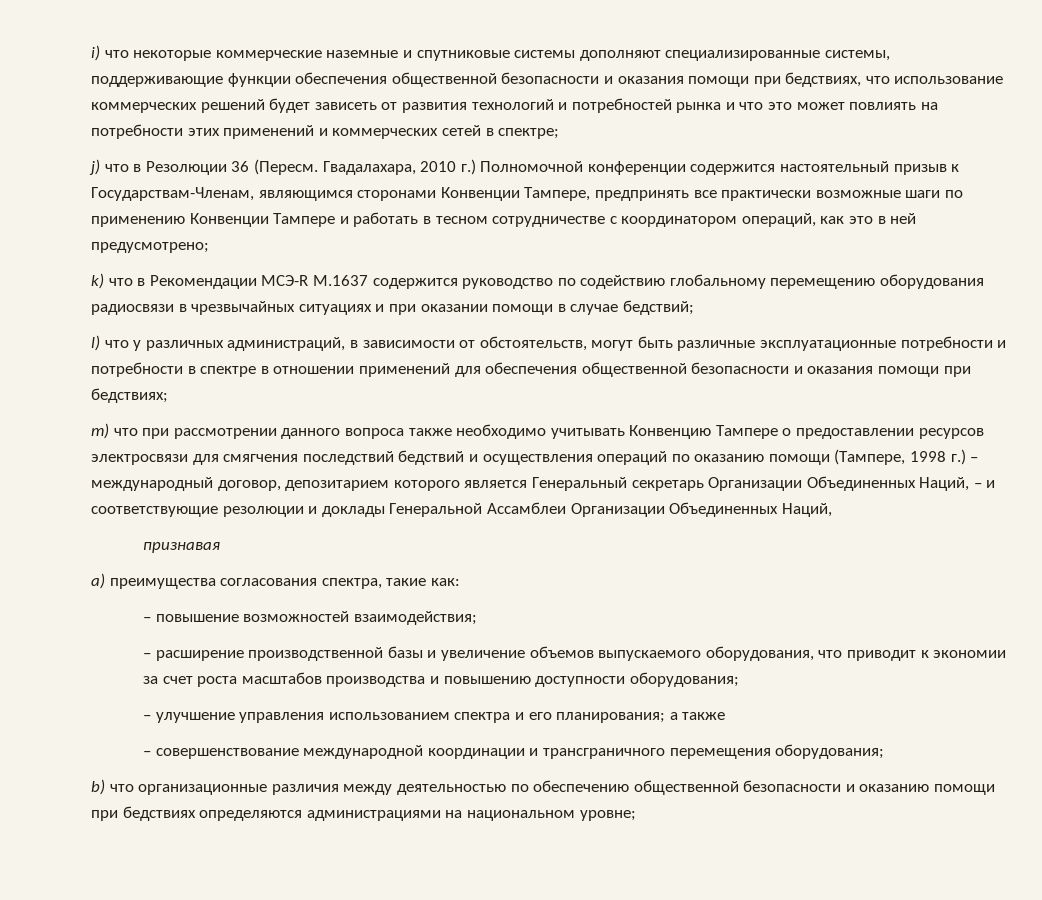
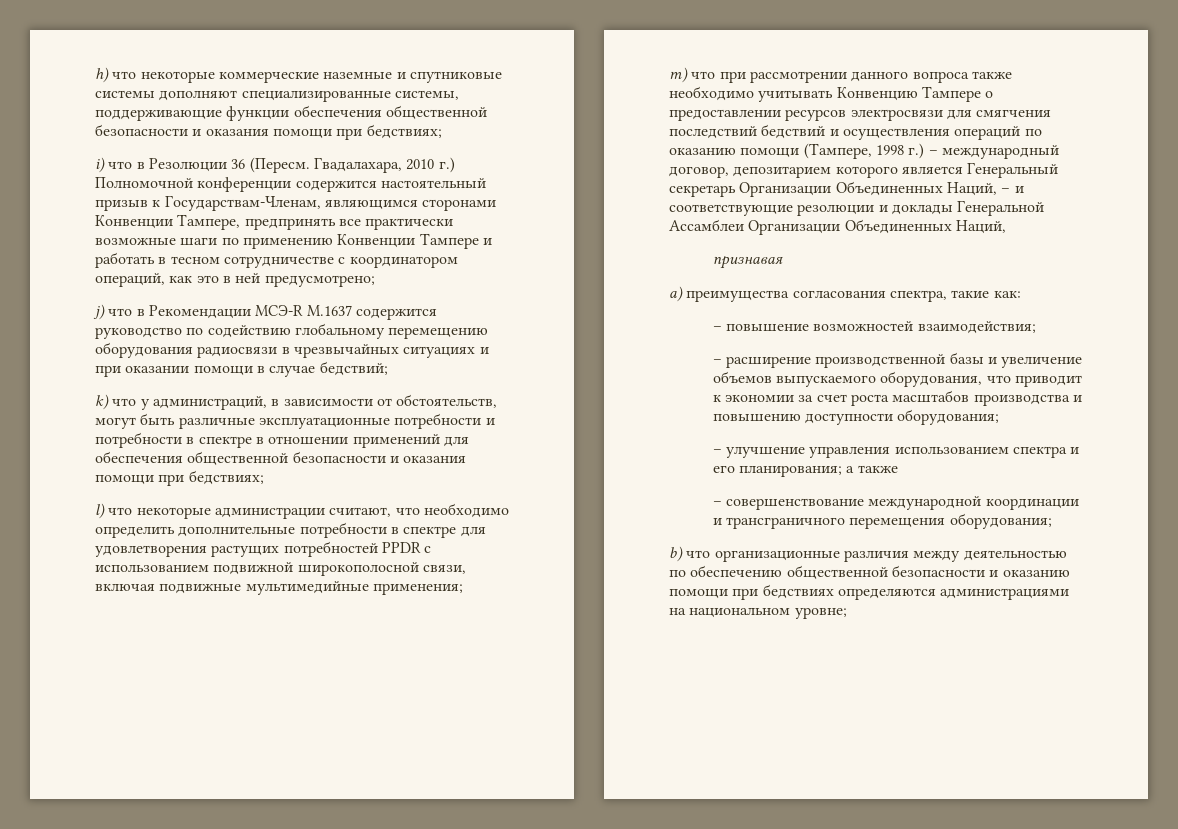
[91,45,100,61] i) -> [95,67,109,83] h)
[785,72,1004,87] [91,98,938,113] [91,124,560,139] [89,159,100,175] бедствиях, что использование коммерческих решений будет зависеть от развития технологий и потребностей рынка и что это может повлиять на потребности этих применений и коммерческих сетей в спектре; // j) -> [366,124,442,139] [95,157,105,173] бедствиях; // i)
[91,273,104,289] k) -> [93,304,105,320] j)
[91,335,100,351] l) -> [95,394,109,410] k)
[145,340,224,351] различных -> (150, 404) none
(168, 395) none -> [95,503,509,519] [95,522,486,538] [95,541,432,557] [95,562,466,576] [95,581,463,595] // l) что некоторые администрации считают, что необходимо определить дополнительные потребности в спектре для удовлетворения растущих потребностей PPDR с использованием подвижной широкополосной связи, включая подвижные мультимедийные применения;

